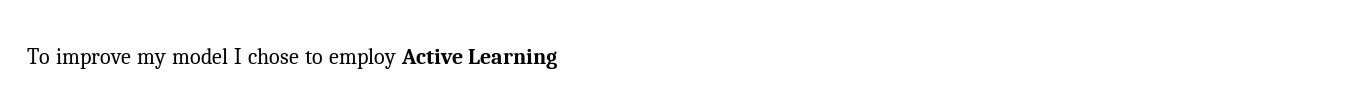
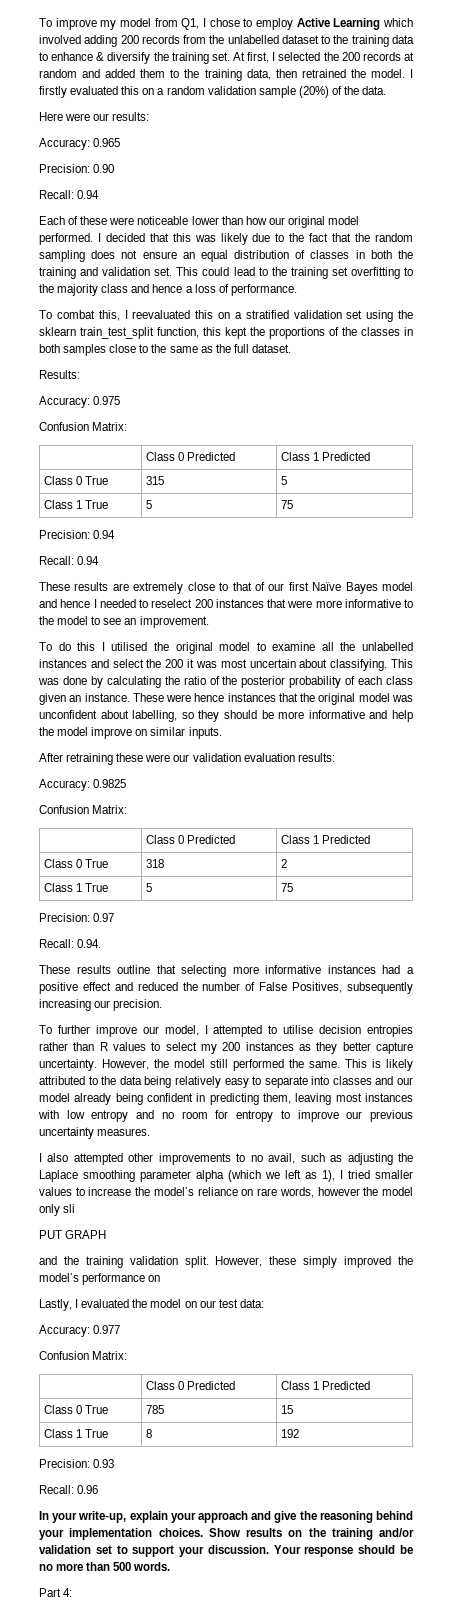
(228, 56) none -> [154,18,200,30] from Q1,
(558, 59) none -> [382,18,413,27] [39,35,414,47] [39,52,415,64] [39,69,413,81] [39,86,387,98] [39,112,150,121] [39,138,121,150] [39,164,115,173] [39,190,100,199] [39,216,360,228] [39,233,413,245] [39,250,414,262] [39,267,413,279] [39,284,297,296] [39,310,413,322] [39,327,413,339] [39,344,291,356] [39,370,80,379] [39,396,121,408] [39,422,128,431] [145,452,235,461] [280,452,370,461] [43,476,108,485] [145,476,164,485] [280,476,287,485] [43,500,108,509] [145,500,152,509] [280,500,293,509] [39,530,116,539] [39,556,100,565] [39,582,413,594] [39,599,413,608] [39,616,209,628] [39,642,413,654] [39,659,413,671] [38,676,414,688] [39,693,413,705] [39,710,413,722] [39,727,222,739] [39,753,335,765] [39,779,127,791] [39,805,128,814] [145,835,235,844] [280,835,370,844] [43,859,108,868] [145,859,164,868] [280,859,287,868] [43,883,108,892] [145,883,152,892] [280,883,293,892] [39,913,115,922] [39,939,102,948] [39,965,414,977] [39,982,413,994] [39,999,163,1011] [39,1025,413,1037] [39,1042,413,1054] [39,1059,413,1071] [39,1076,413,1088] [39,1093,413,1105] [38,1110,413,1122] [39,1127,151,1139] [39,1153,413,1165] [39,1170,413,1182] [39,1187,413,1198] [39,1204,76,1216] [39,1230,107,1239] [39,1256,413,1268] [39,1273,161,1285] [39,1299,264,1311] [39,1325,121,1337] [39,1351,128,1360] [145,1381,235,1390] [280,1381,370,1390] [43,1405,108,1414] [145,1405,164,1414] [280,1405,293,1414] [43,1429,108,1438] [145,1429,152,1438] [280,1429,299,1438] [39,1459,115,1468] [39,1485,99,1494] [39,1511,413,1523] [39,1528,414,1540] [39,1545,413,1557] [39,1562,171,1571] [39,1588,73,1597] which involved adding 200 records from the unlabelled dataset to the training data to enhance & diversify the training set. At first, I selected the 200 records at random and added them to the training data, then retrained the model. I firstly evaluated this on a random validation sample (20%) of the data. // Here were our results: // Accuracy: 0.965 // Precision: 0.90 // Recall: 0.94 // Each of these were noticeable lower than how our original model performed. I decided that this was likely due to the fact that the random sampling does not ensure an equal distribution of classes in both the training and validation set. This could lead to the training set overfitting to the majority class and hence a loss of performance. // To combat this, I reevaluated this on a stratified validation set using the sklearn train_test_split function, this kept the proportions of the classes in both samples close to the same as the full dataset. // Results: // Accuracy: 0.975 // Confusion Matrix: // | Class 0 Predicted | Class 1 Predicted // Class 0 True | 315 | 5 // Class 1 True | 5 | 75 // Precision: 0.94 // Recall: 0.94 // These results are extremely close to that of our first Naïve Bayes model and hence I needed to reselect 200 instances that were more informative to the model to see an improvement. // To do this I utilised the original model to examine all the unlabelled instances and select the 200 it was most uncertain about classifying. This was done by calculating the ratio of the posterior probability of each class given an instance. These were hence instances that the original model was unconfident about labelling, so they should be more informative and help the model improve on similar inputs. // After retraining these were our validation evaluation results: // Accuracy: 0.9825 // Confusion Matrix: // | Class 0 Predicted | Class 1 Predicted // Class 0 True | 318 | 2 // Class 1 True | 5 | 75 // Precision: 0.97 // Recall: 0.94. // These results outline that selecting more informative instances had a positive effect and reduced the number of False Positives, subsequently increasing our precision. // To further improve our model, I attempted to utilise decision entropies rather than R values to select my 200 instances as they better capture uncertainty. However, the model still performed the same. This is likely attributed to the data being relatively easy to separate into classes and our model already being confident in predicting them, leaving most instances with low entropy and no room for entropy to improve our previous uncertainty measures. // I also attempted other improvements to no avail, such as adjusting the Laplace smoothing parameter alpha (which we left as 1), I tried smaller values to increase the model’s reliance on rare words, however the model only sli // PUT GRAPH // and the training validation split. However, these simply improved the model’s performance on // Lastly, I evaluated the model on our test data: // Accuracy: 0.977 // Confusion Matrix: // | Class 0 Predicted | Class 1 Predicted // Class 0 True | 785 | 15 // Class 1 True | 8 | 192 // Precision: 0.93 // Recall: 0.96 // In your write-up, explain your approach and give the reasoning behind your implementation choices. Show results on the training and/or validation set to support your discussion. Your response should be no more than 500 words. // Part 4:

